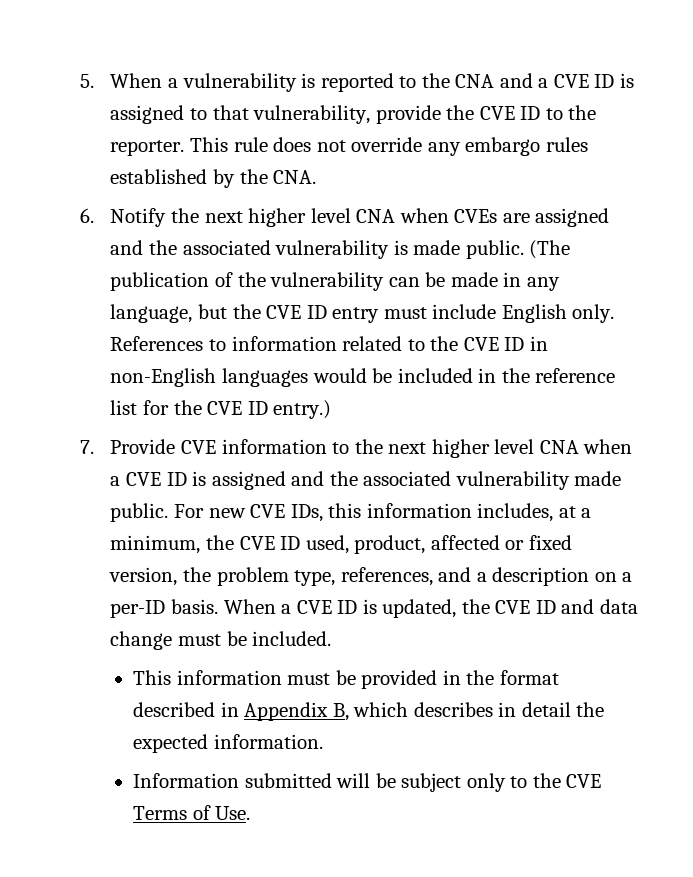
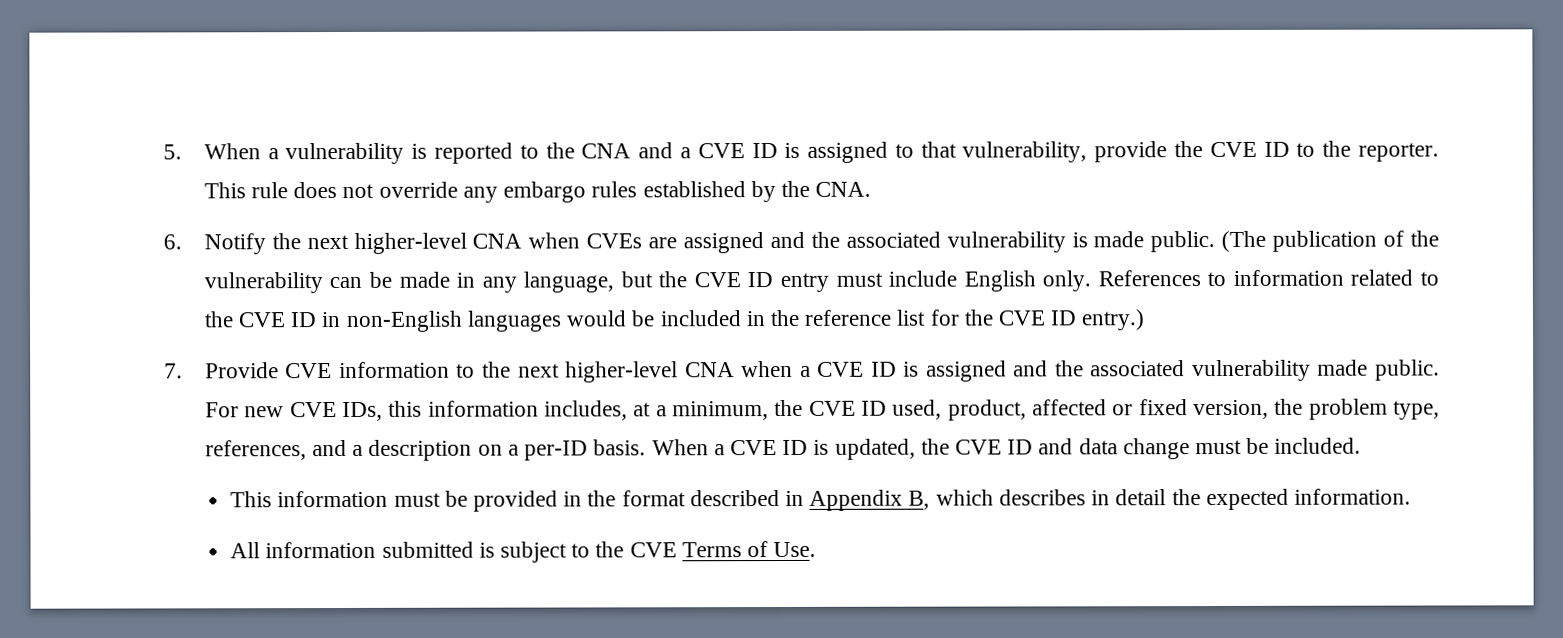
[248,208,351,227] higher level -> [353,232,467,254] higher-level
[431,439,535,458] higher level -> [565,361,679,383] higher-level
[133,773,506,792] Information submitted will be subject only -> [230,541,567,563] All information submitted is subject

